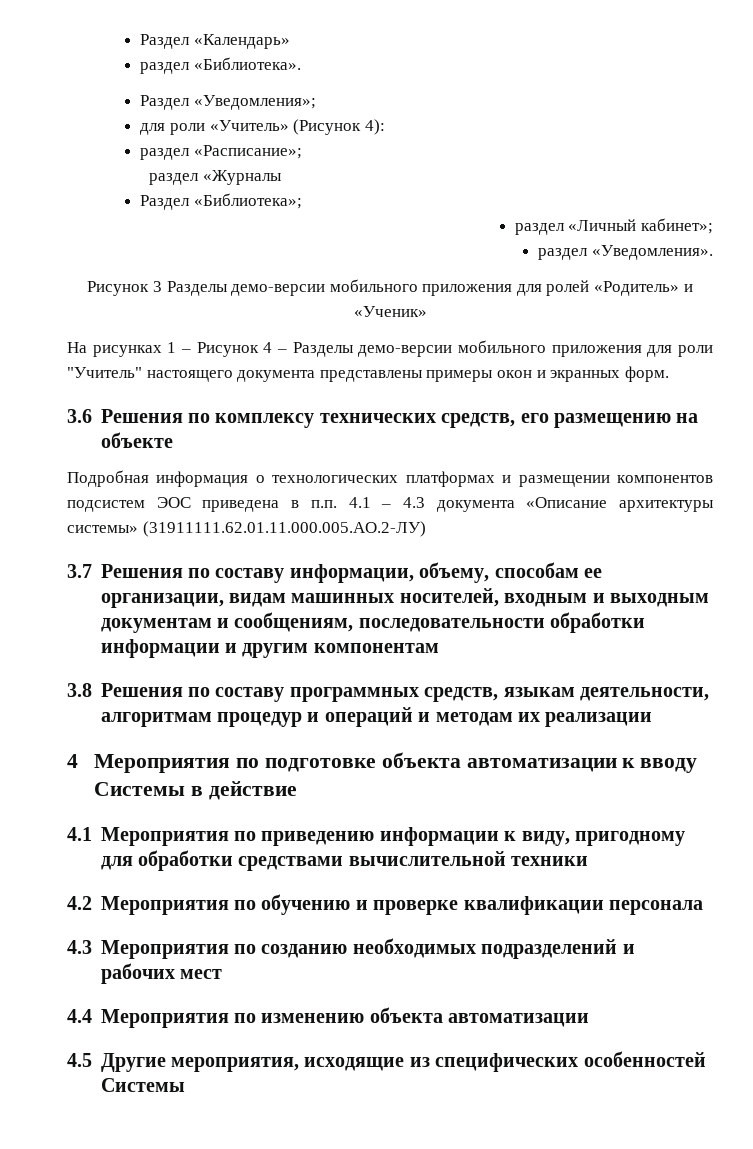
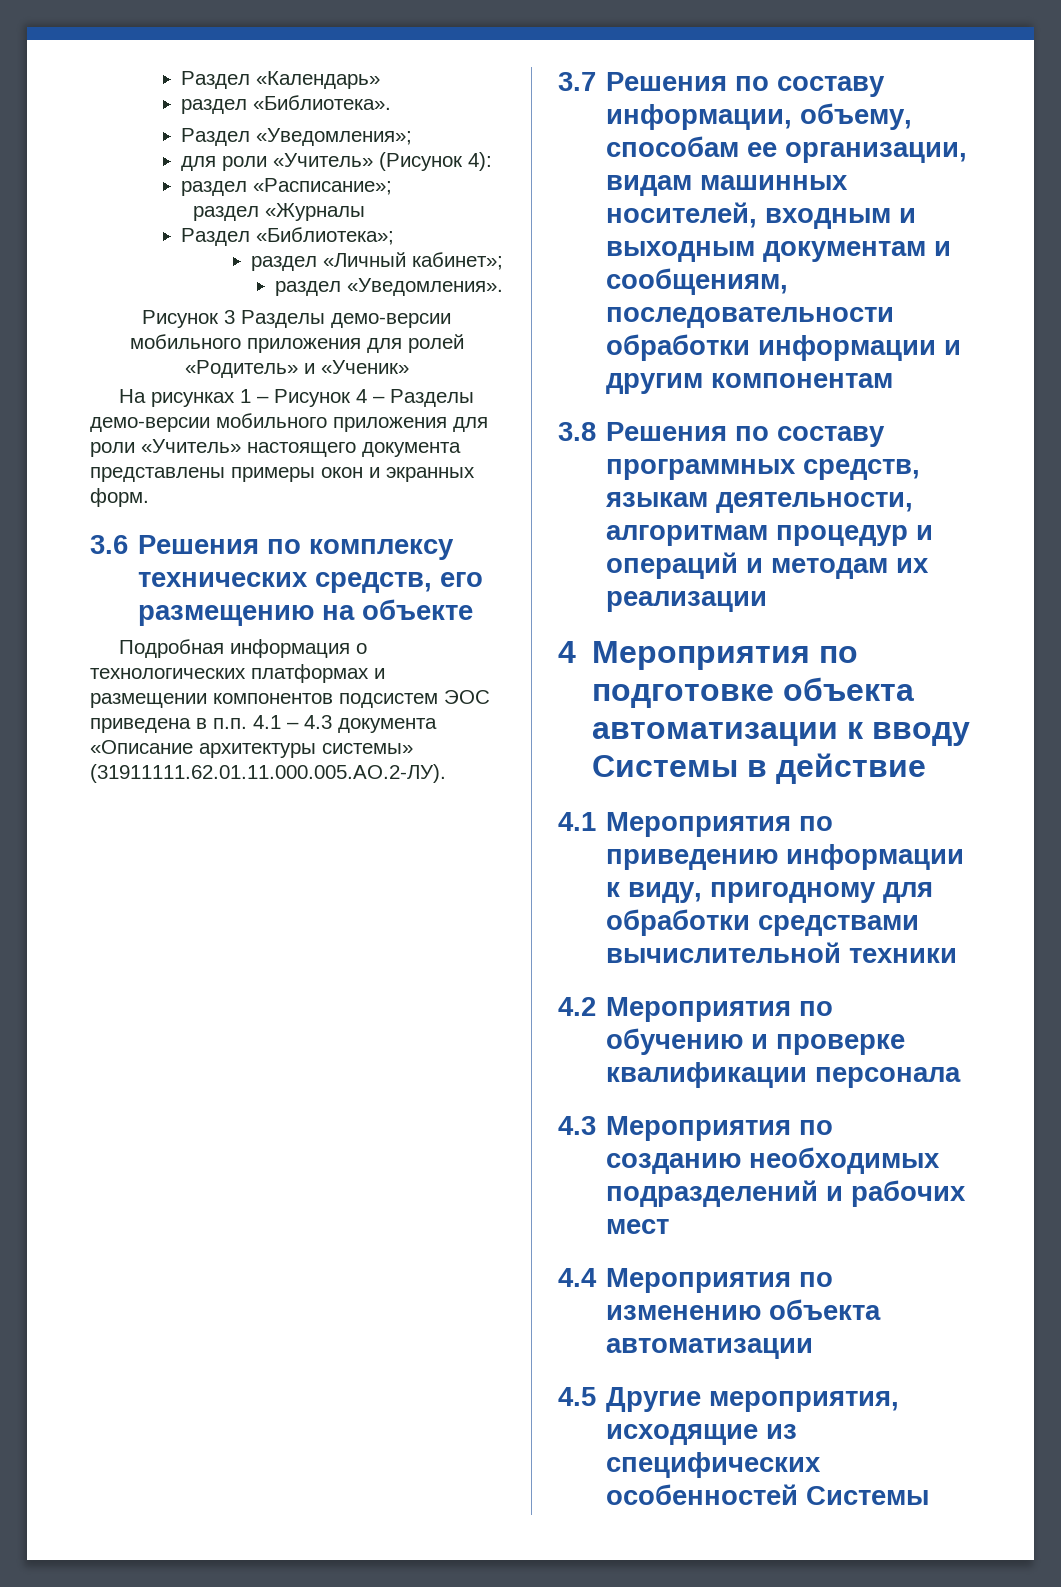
[67,367,142,378] "Учитель" -> [141,439,241,453] «Учитель»
[142,521,426,537] (31911111.62.01.11.000.005.АО.2-ЛУ) -> [90,764,446,783] (31911111.62.01.11.000.005.АО.2-ЛУ).

